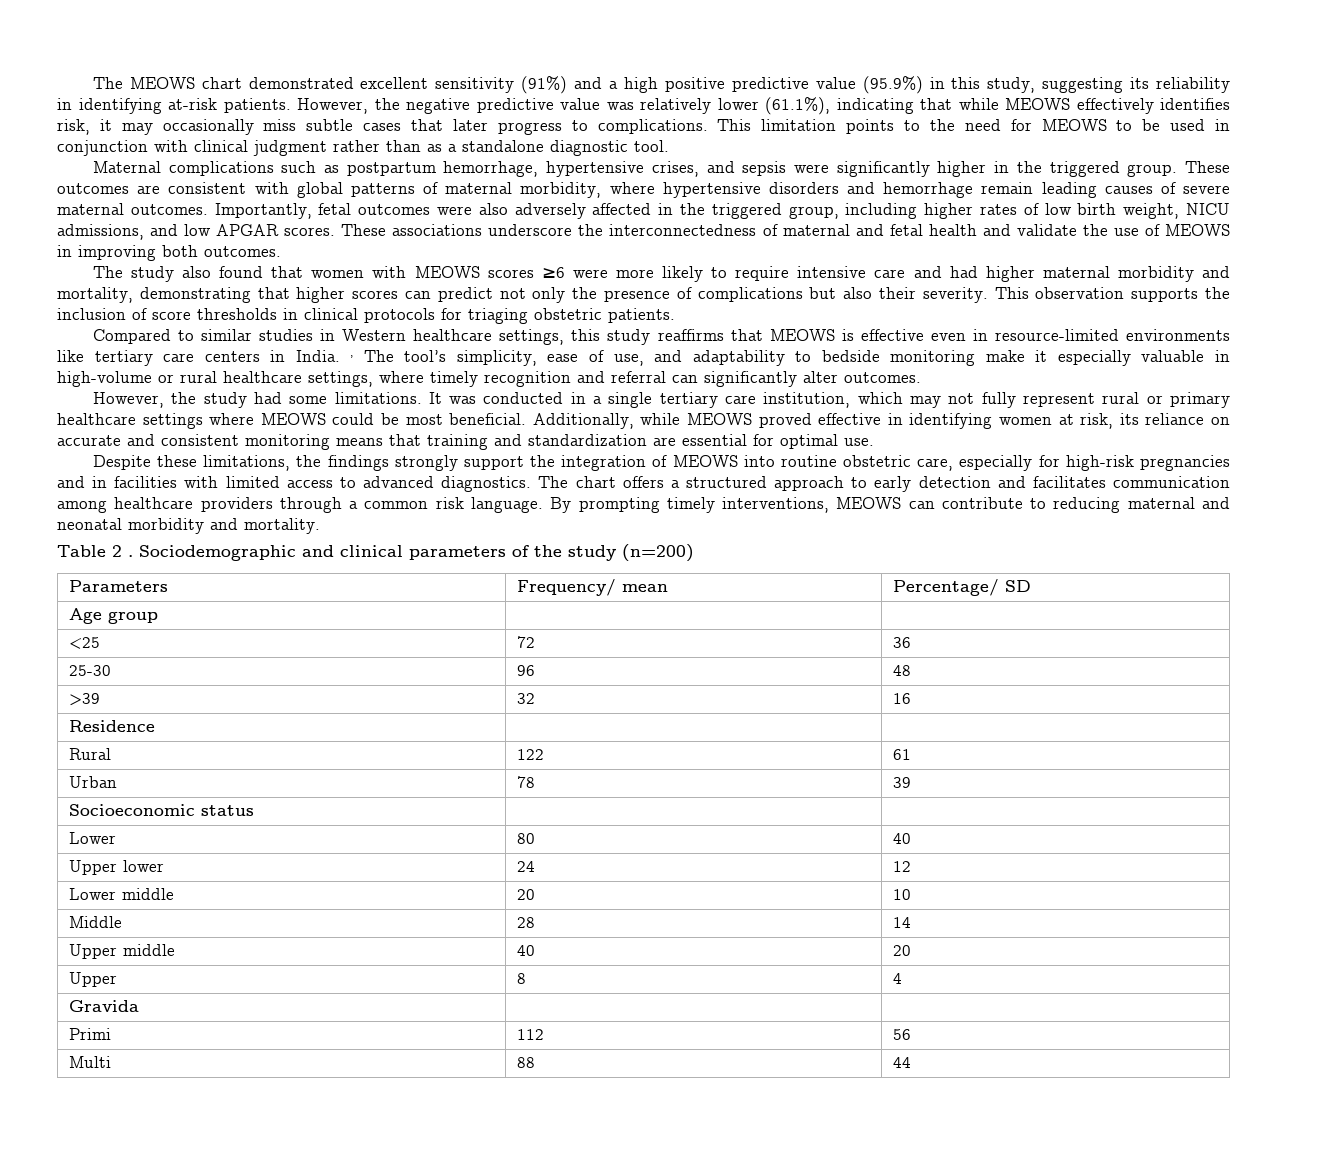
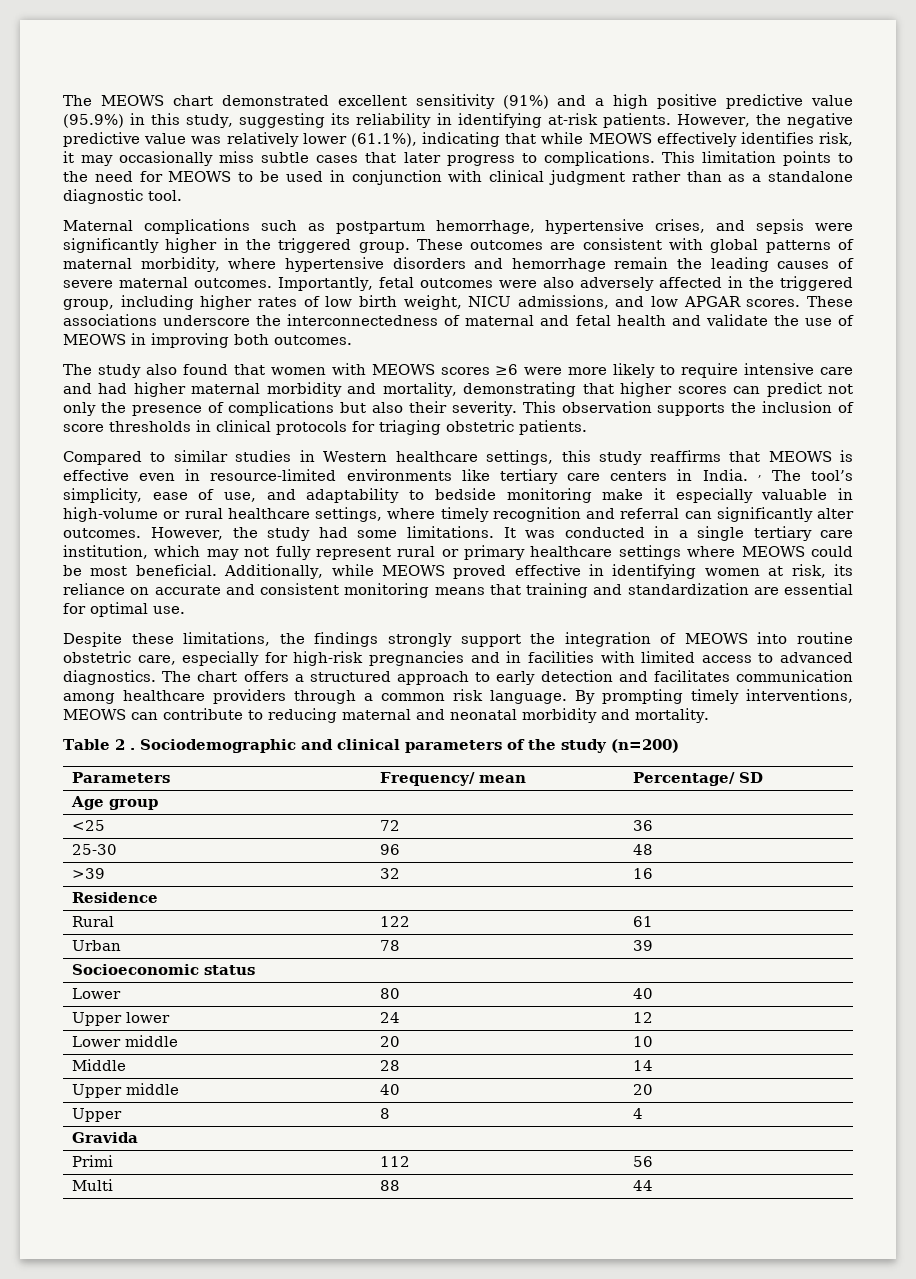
(1034, 188) none -> [677,258,703,269] the
(921, 377) // -> (141, 533) none

